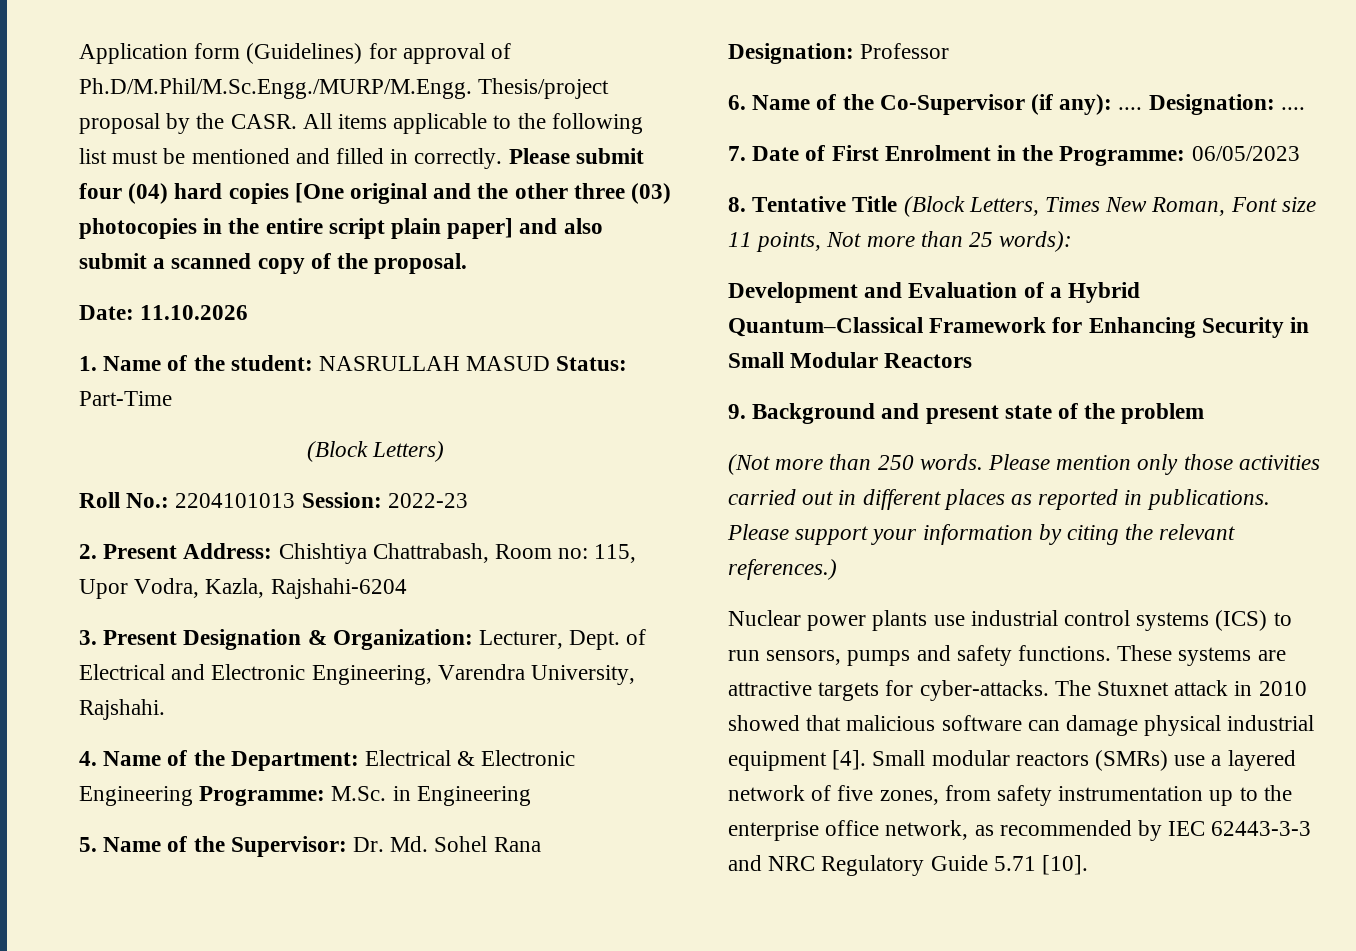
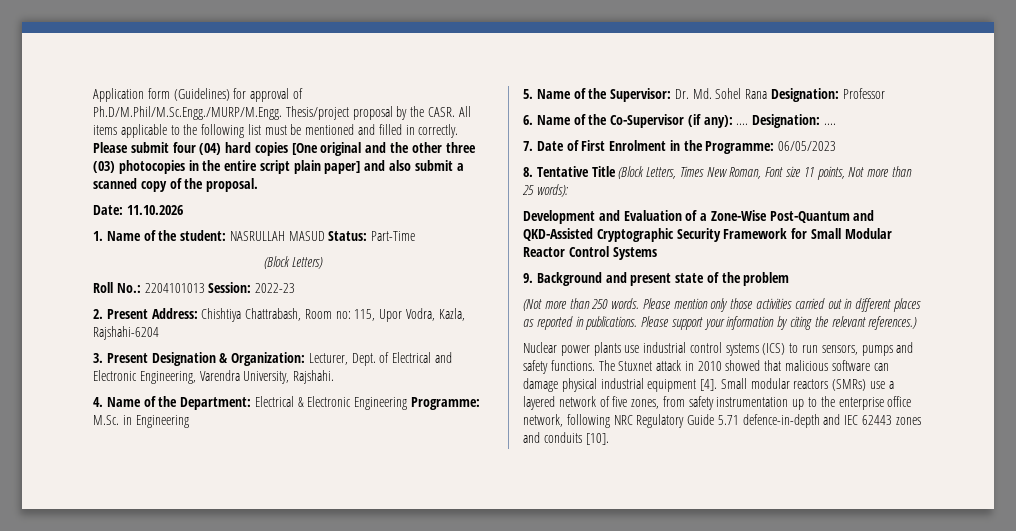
[1068,282,1141,303] [728,317,1310,338] [728,352,973,368] Hybrid Quantum–Classical Framework for Enhancing Security in Small Modular Reactors -> [710,210,875,223] [523,228,892,242] [523,246,657,260] Zone-Wise Post-Quantum and QKD-Assisted Cryptographic Security Framework for Small Modular Reactor Control Systems
[1117,645,1286,666] [728,680,1049,701] These systems are attractive targets for cyber-attacks. -> (595, 365) none
[974,820,1312,841] [728,855,1036,876] as recommended by IEC 62443-3-3 and NRC Regulatory Guide 5.71 -> [566,414,921,428] [523,432,582,443] following NRC Regulatory Guide 5.71 defence-in-depth and IEC 62443 zones and conduits

